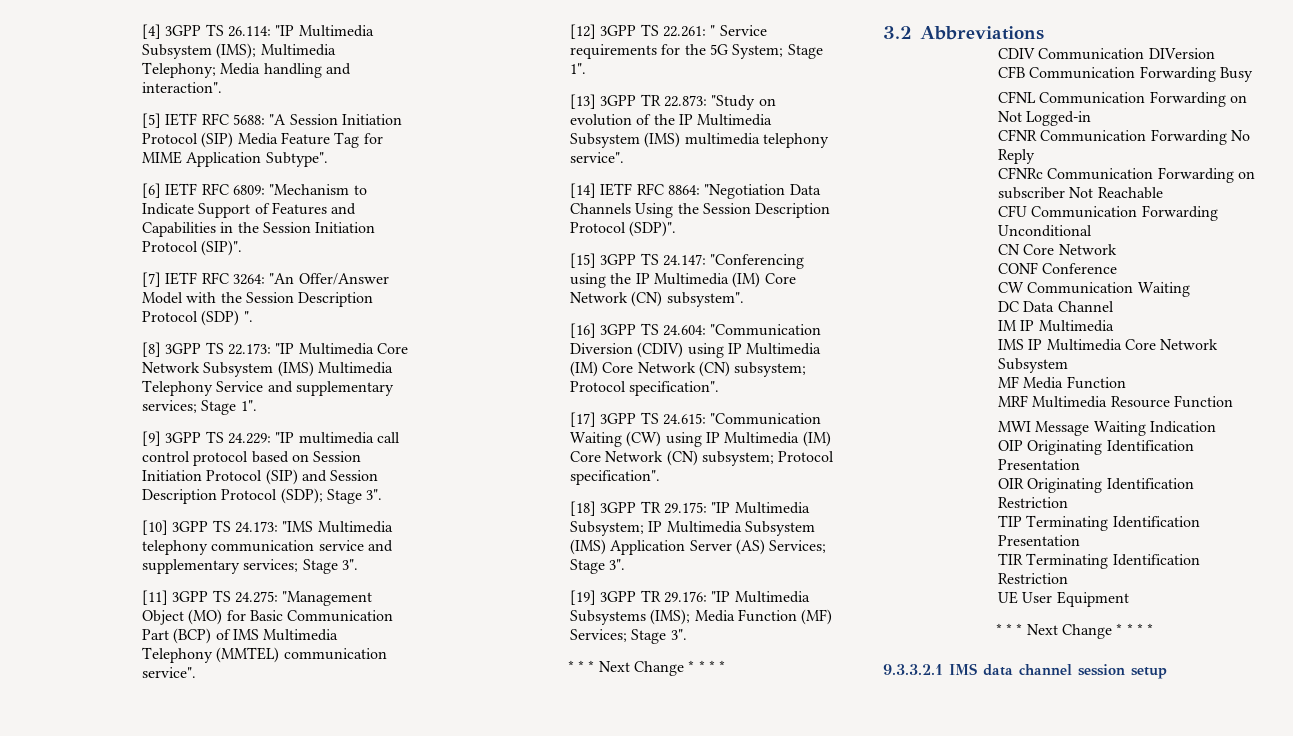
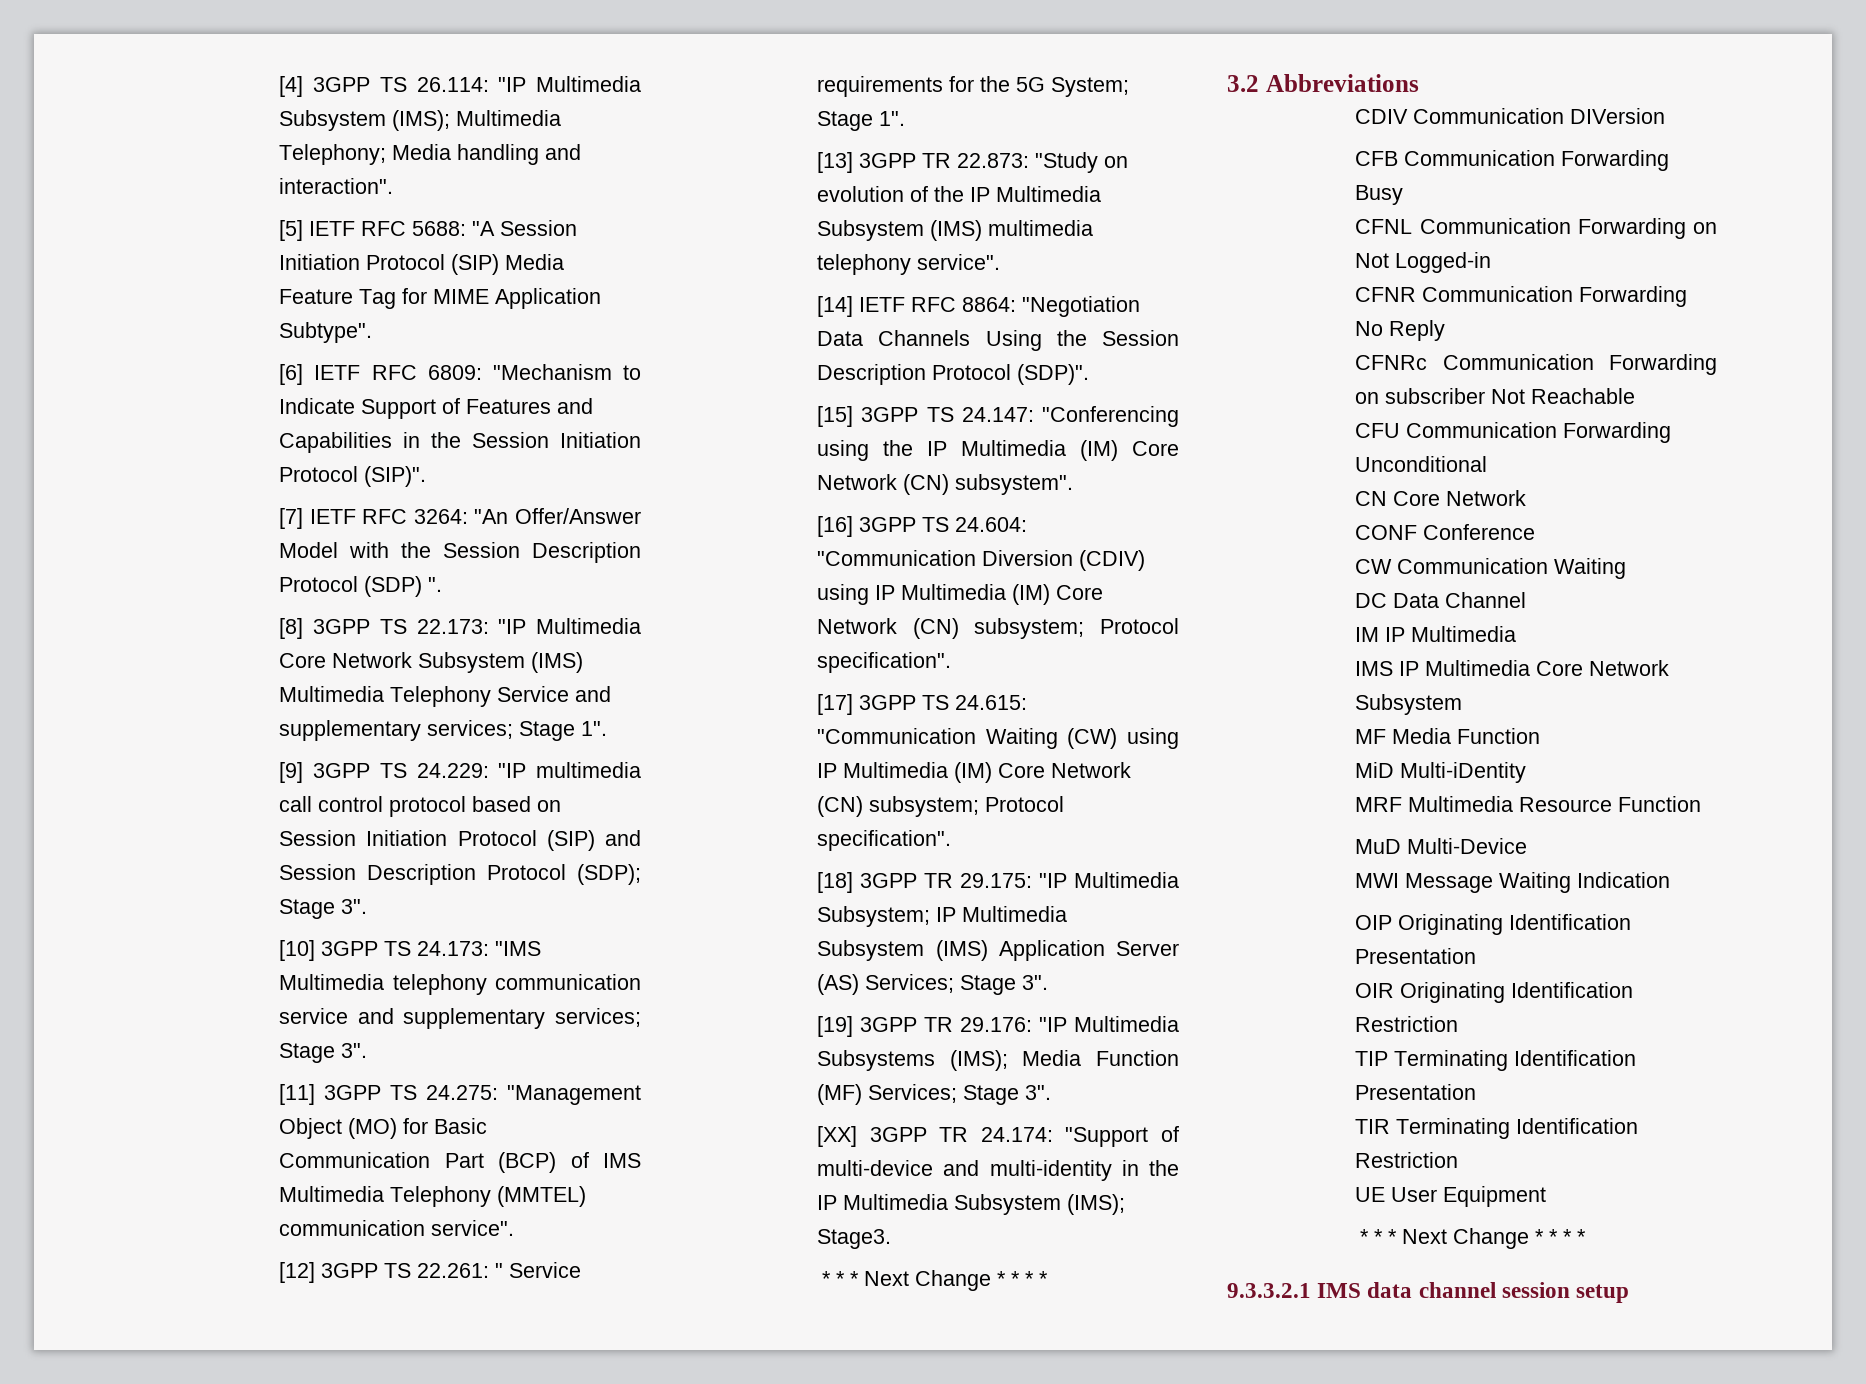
(687, 634) none -> [817,1126,1179,1147] [817,1160,1179,1181] [817,1194,1126,1215] [817,1229,892,1249] // [XX] 3GPP TR 24.174: "Support of multi-device and multi-identity in the IP Multimedia Subsystem (IMS); Stage3.
(1126, 382) none -> [1355,762,1527,783] // MiD Multi-iDentity
(1233, 401) none -> [1355,838,1528,854] // MuD Multi-Device

